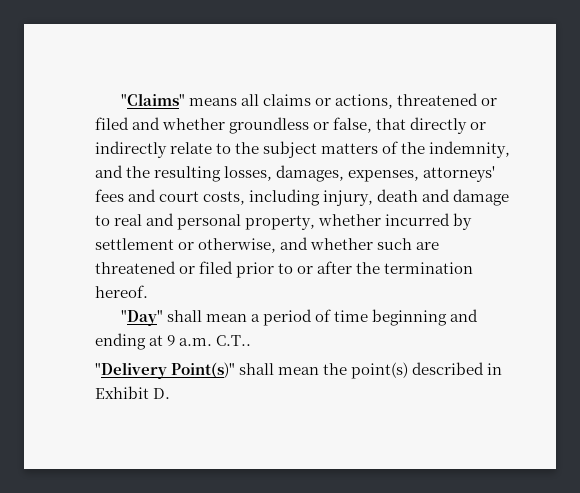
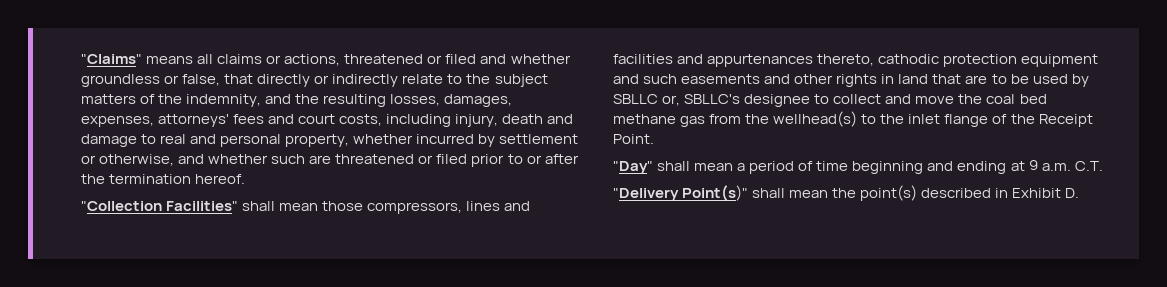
(148, 291) none -> [81,201,531,214] [613,54,1099,67] [613,74,1089,87] [613,94,1047,107] [613,111,1093,127] [613,134,654,144] // "Collection Facilities" shall mean those compressors, lines and facilities and appurtenances thereto, cathodic protection equipment and such easements and other rights in land that are to be used by SBLLC or, SBLLC's designee to collect and move the coal bed methane gas from the wellhead(s) to the inlet flange of the Receipt Point.
[216,335,252,346] C.T.. -> [1074,161,1103,171] C.T.

